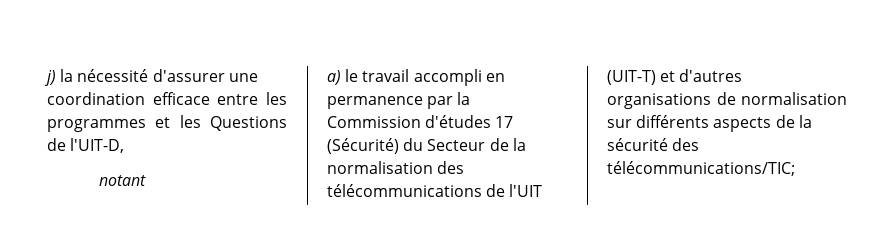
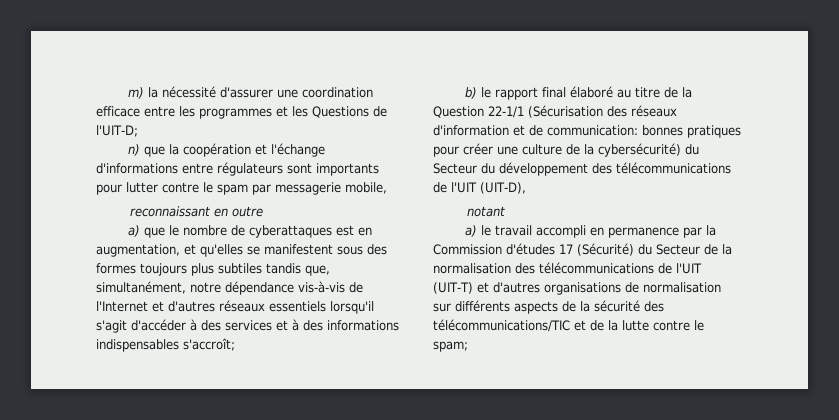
[44,70,56,86] j) -> [127,87,144,99] m)
[70,138,125,153] l'UIT-D, -> [96,125,138,137] [127,143,325,157] [96,162,379,176] [96,182,387,195] [130,206,264,217] [127,225,372,238] [96,244,387,257] [96,263,330,276] [96,281,363,295] [96,300,374,314] [96,319,399,333] [96,338,235,352] [464,86,692,100] [433,105,677,118] [433,125,741,138] [433,143,699,157] [433,162,731,176] [433,182,526,194] l'UIT-D; // n) que la coopération et l'échange d'informations entre régulateurs sont importants pour lutter contre le spam par messagerie mobile, // reconnaissant en outre // a) que le nombre de cyberattaques est en augmentation, et qu'elles se manifestent sous des formes toujours plus subtiles tandis que, simultanément, notre dépendance vis-à-vis de l'Internet et d'autres réseaux essentiels lorsqu'il s'agit d'accéder à des services et à des informations indispensables s'accroît; // b) le rapport final élaboré au titre de la Question 22-1/1 (Sécurisation des réseaux d'information et de communication: bonnes pratiques pour créer une culture de la cybersécurité) du Secteur du développement des télécommunications de l'UIT (UIT-D),
[607,161,795,176] télécommunications/TIC; -> [433,319,704,332] [433,341,468,352] télécommunications/TIC et de la lutte contre le spam;

